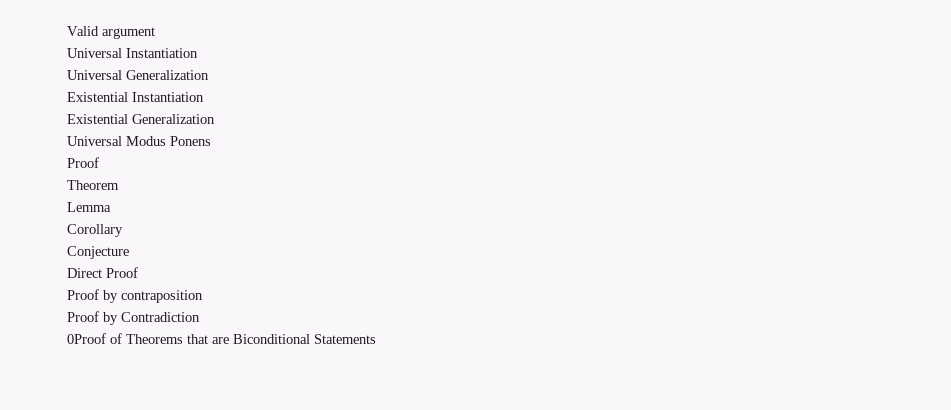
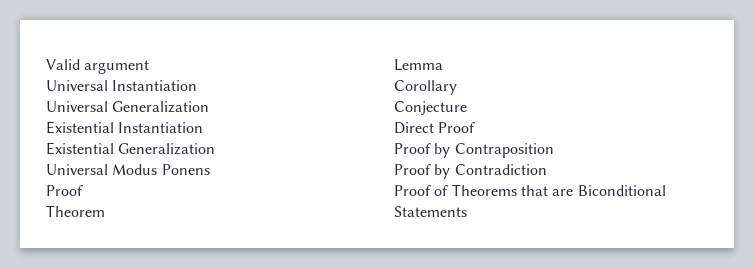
[121,290,203,303] contraposition -> [454,143,554,158] Contraposition
[67,333,106,344] 0Proof -> [394,185,431,196] Proof

